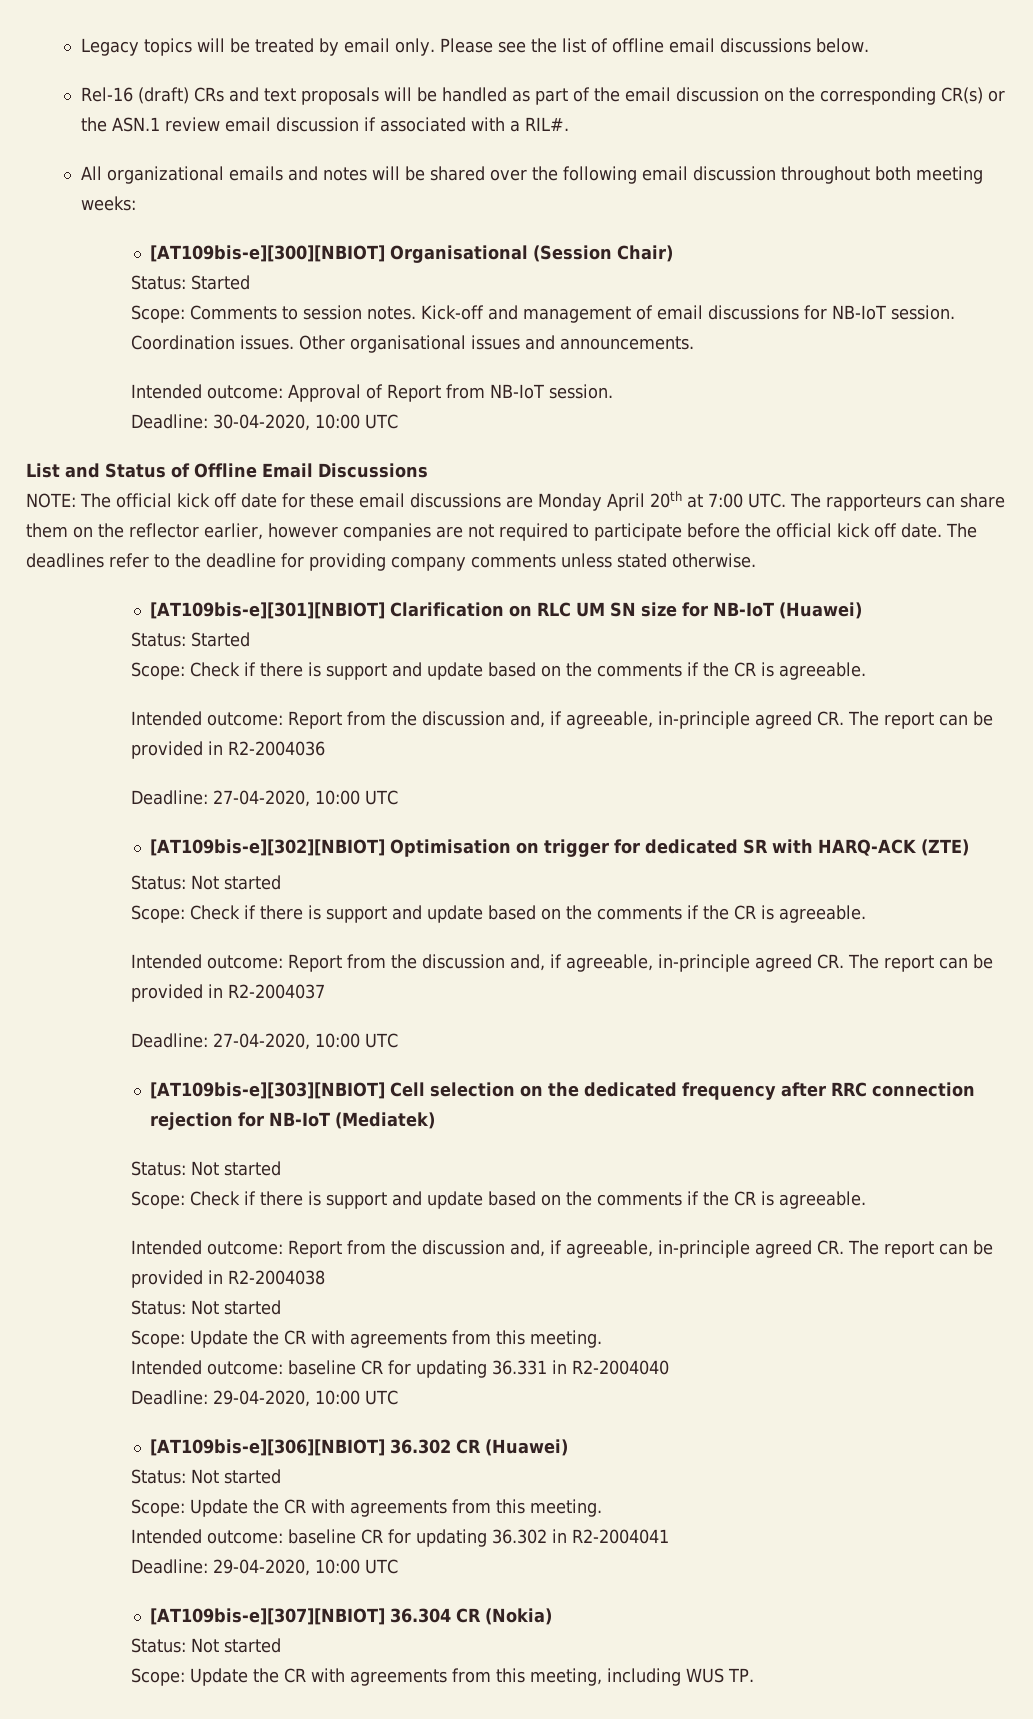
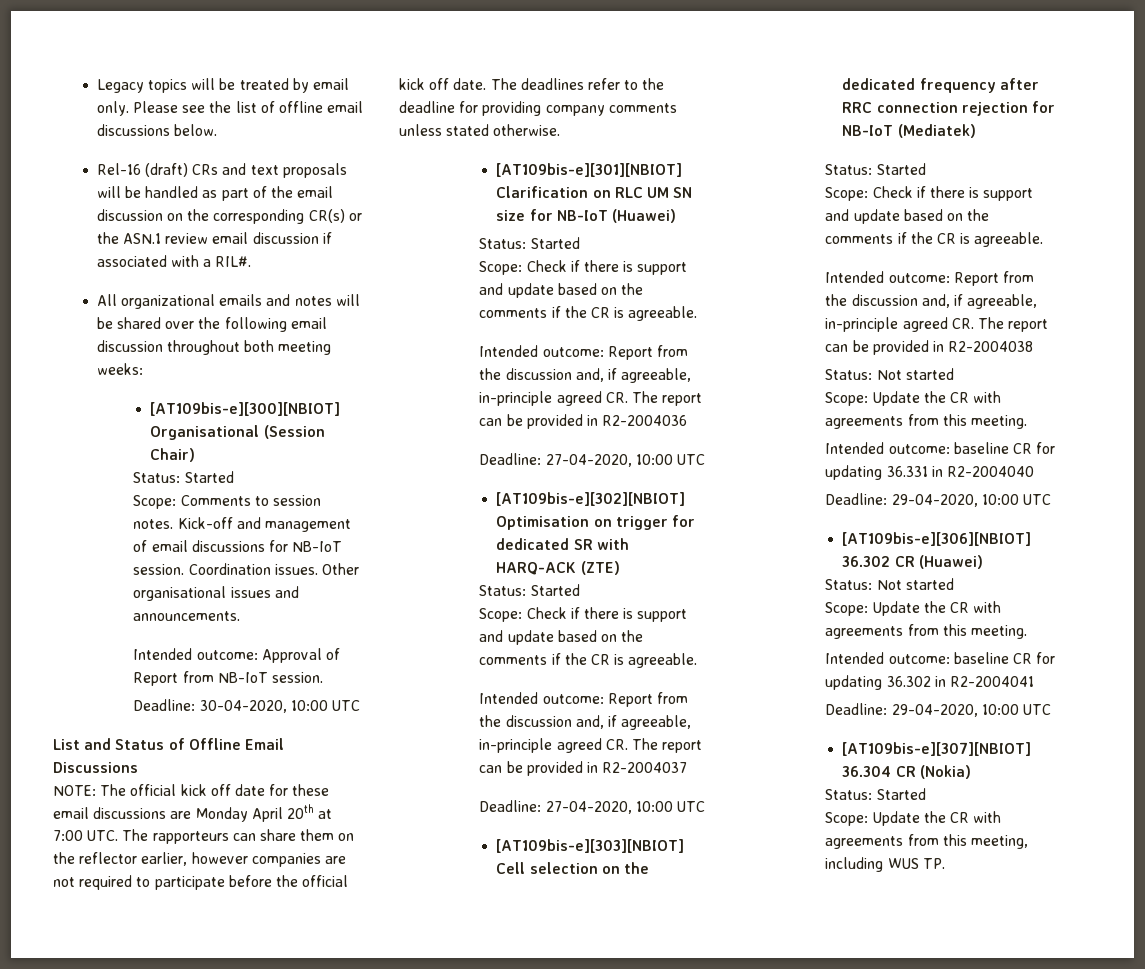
[190,875,281,890] Not started -> [530,584,580,596] Started
[190,1161,281,1176] Not started -> [876,163,926,175] Started
[190,1638,281,1653] Not started -> [876,788,926,800] Started

